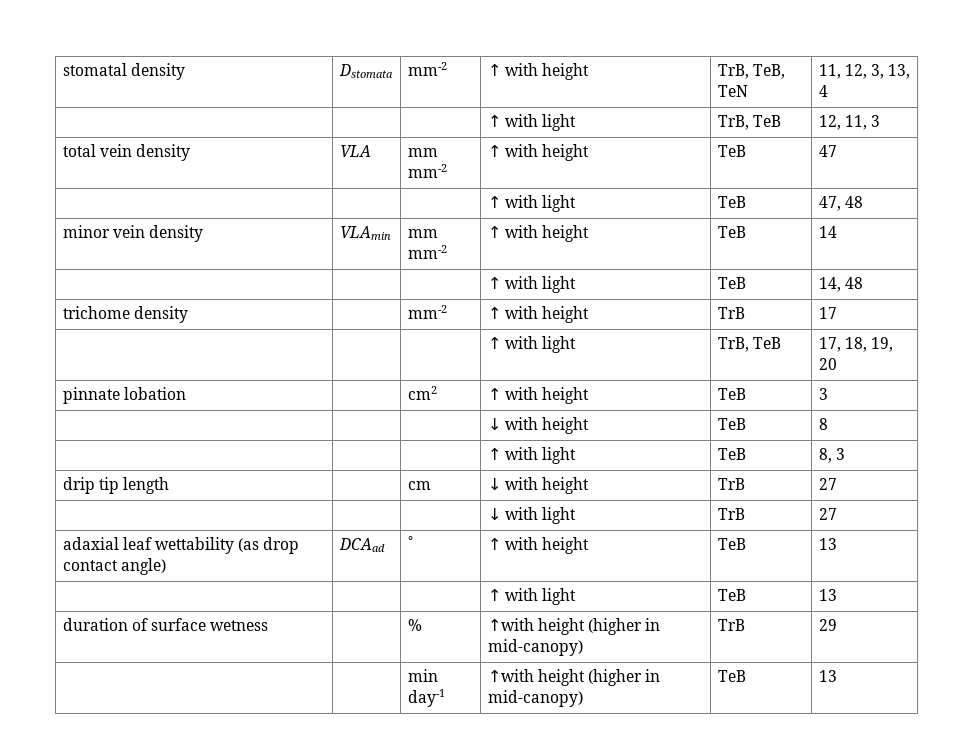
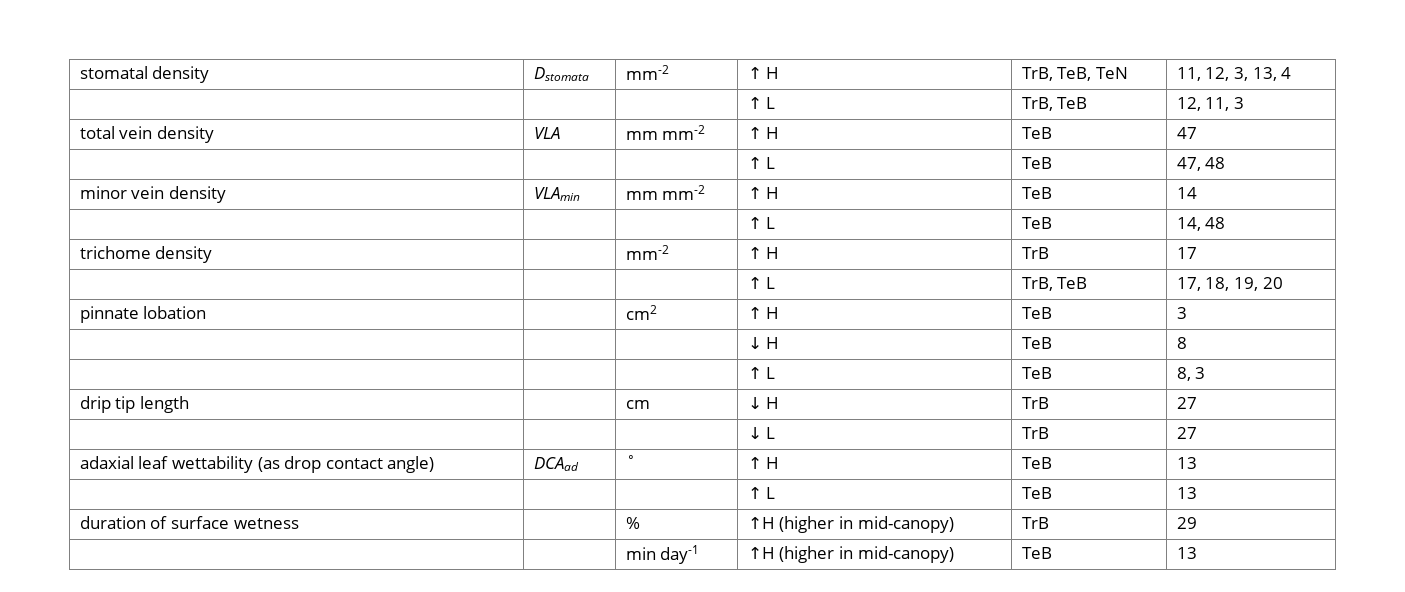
[504,63,589,80] with height -> [766,67,780,79] H
[504,114,576,131] with light -> [766,97,776,109] L
[504,144,589,161] with height -> [766,127,780,139] H
[504,195,576,212] with light -> [766,157,776,169] L
[504,225,589,242] with height -> [766,187,780,199] H
[504,276,576,293] with light -> [766,217,776,229] L
[504,306,589,323] with height -> [766,247,780,259] H
[504,336,576,353] with light -> [766,277,776,289] L
[504,387,589,404] with height -> [766,307,780,319] H
[504,417,589,434] with height -> [766,337,780,349] H
[504,447,576,464] with light -> [766,367,776,379] L
[504,477,589,494] with height -> [766,397,780,409] H
[504,507,576,524] with light -> [766,427,776,439] L
[504,537,589,554] with height -> [766,457,780,469] H
[504,588,576,605] with light -> [766,487,776,499] L
[487,618,585,635] ↑with height -> [747,517,775,529] ↑H
[487,669,585,686] ↑with height -> [747,547,775,559] ↑H

